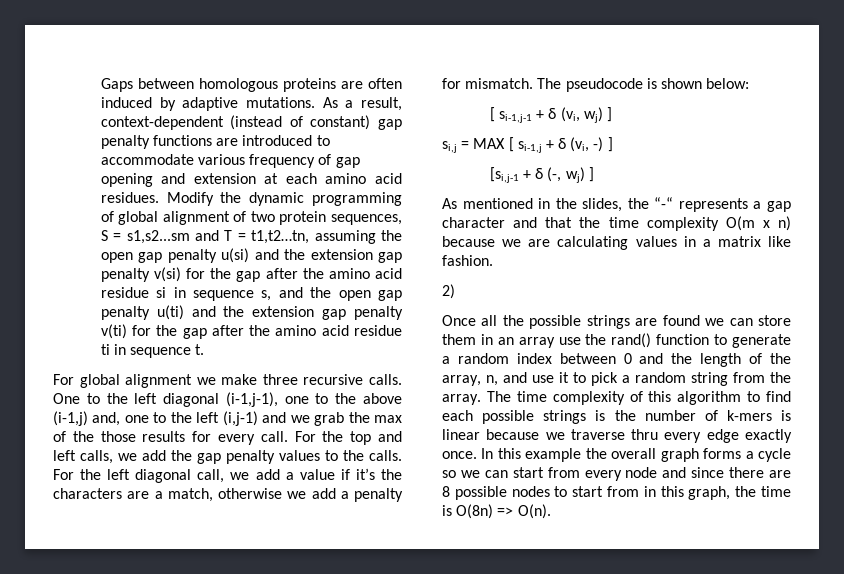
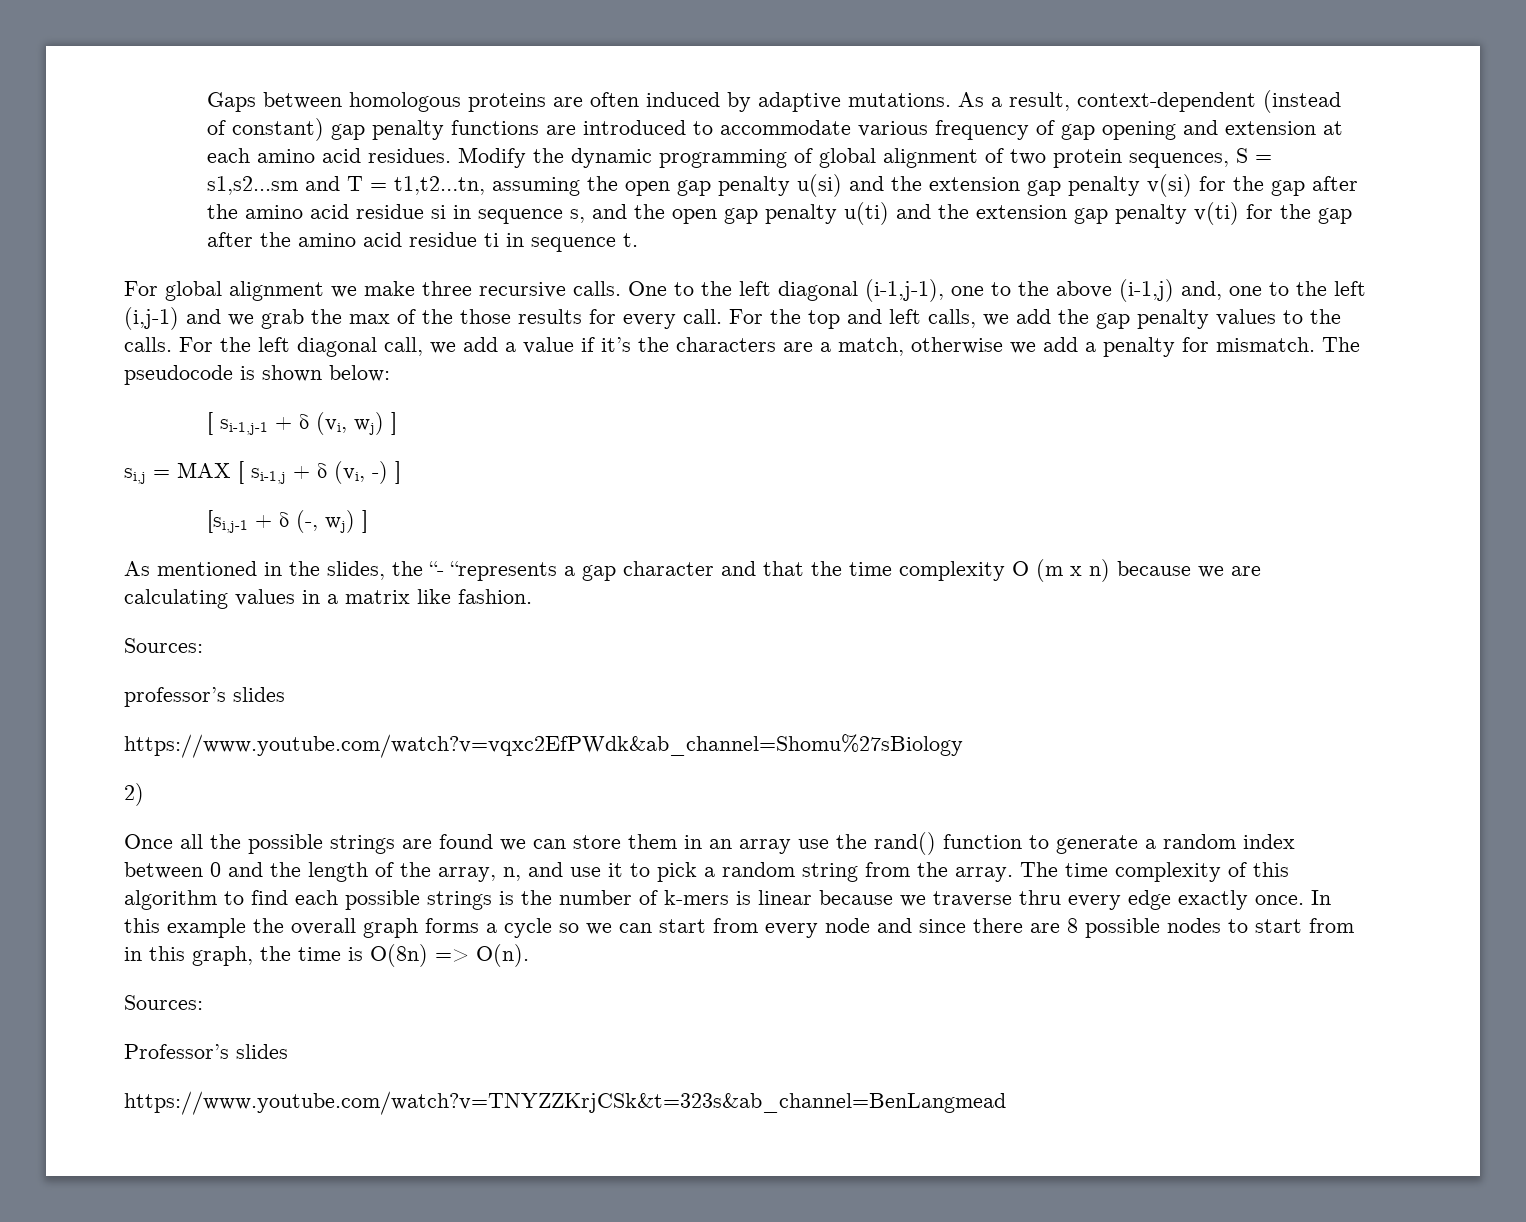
[654,197,748,212] “-“ represents -> [429,561,557,581] “- “represents
[725,216,755,231] O(m -> [1012,559,1063,582] O (m
(493, 260) none -> [124,638,203,653] [124,687,285,707] [124,734,963,758] // Sources: // professor’s slides // https://www.youtube.com/watch?v=vqxc2EfPWdk&ab_channel=Shomu%27sBiology
(551, 511) none -> [124,995,203,1010] [124,1044,288,1059] [124,1091,1006,1115] // Sources: // Professor’s slides // https://www.youtube.com/watch?v=TNYZZKrjCSk&t=323s&ab_channel=BenLangmead

